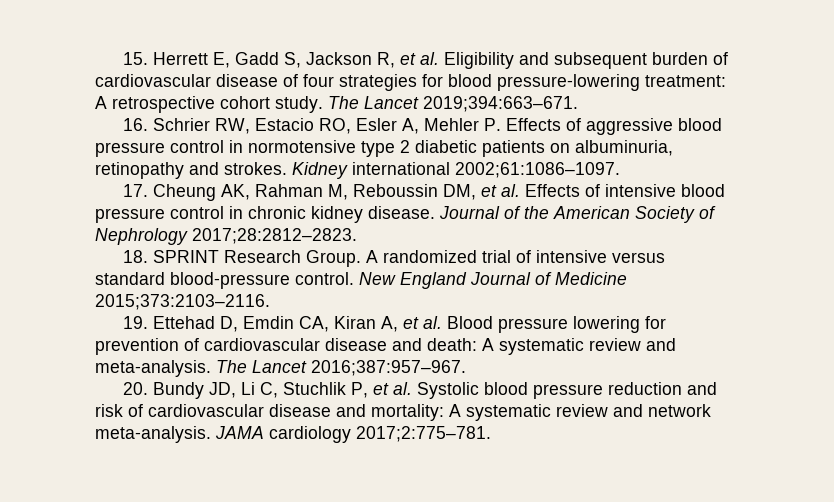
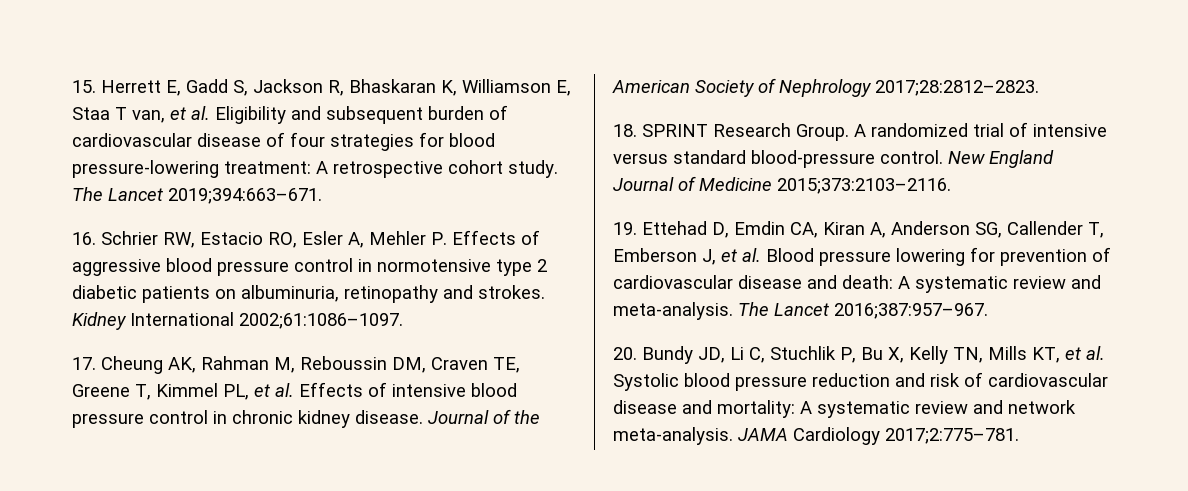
(396, 60) none -> [349,79,571,96] [72,107,165,123] Bhaskaran K, Williamson E, Staa T van,
[352,162,450,175] international -> [130,312,234,326] International
(477, 192) none -> [431,357,520,373] [72,383,249,400] Craven TE, Greene T, Kimmel PL,
(399, 324) none -> [891,221,1104,238] [613,248,716,265] Anderson SG, Callender T, Emberson J,
(369, 390) none -> [861,346,1060,364] Bu X, Kelly TN, Mills KT,
[269,426,351,443] cardiology -> [793,427,880,445] Cardiology

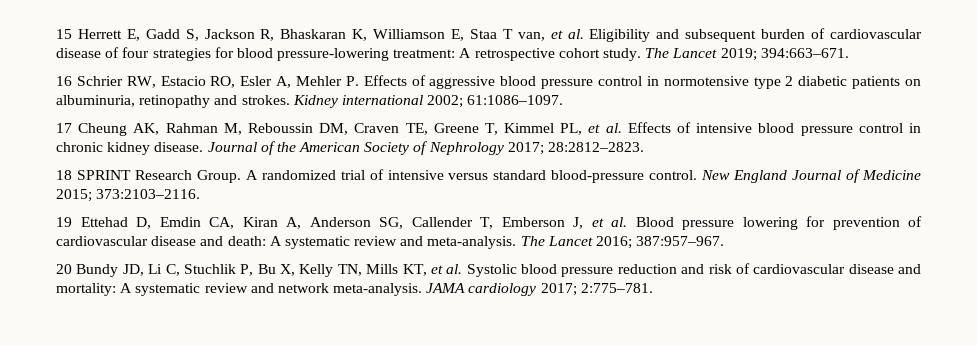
[72,80,96,93] 15. -> [56,29,72,39] 15
[168,188,322,204] [72,232,96,245] 2019;394:663–671. // 16. -> [720,48,849,61] [56,76,72,86] 2019; 394:663–671. // 16
[130,312,403,329] [72,357,96,370] International 2002;61:1086–1097. // 17. -> [341,95,564,108] [56,123,72,133] international 2002; 61:1086–1097. // 17
[875,80,1039,96] [613,124,637,137] 2017;28:2812–2823. // 18. -> [507,142,645,155] [56,170,72,180] 2017; 28:2812–2823. // 18
[777,178,951,194] [613,222,637,235] 2015;373:2103–2116. // 19. -> [56,189,201,202] [56,217,72,227] 2015; 373:2103–2116. // 19
[834,303,988,319] [613,347,637,360] 2016;387:957–967. // 20. -> [596,236,725,249] [56,264,72,274] 2016; 387:957–967. // 20
[793,427,1019,445] Cardiology 2017;2:775–781. -> [468,283,653,296] cardiology 2017; 2:775–781.

